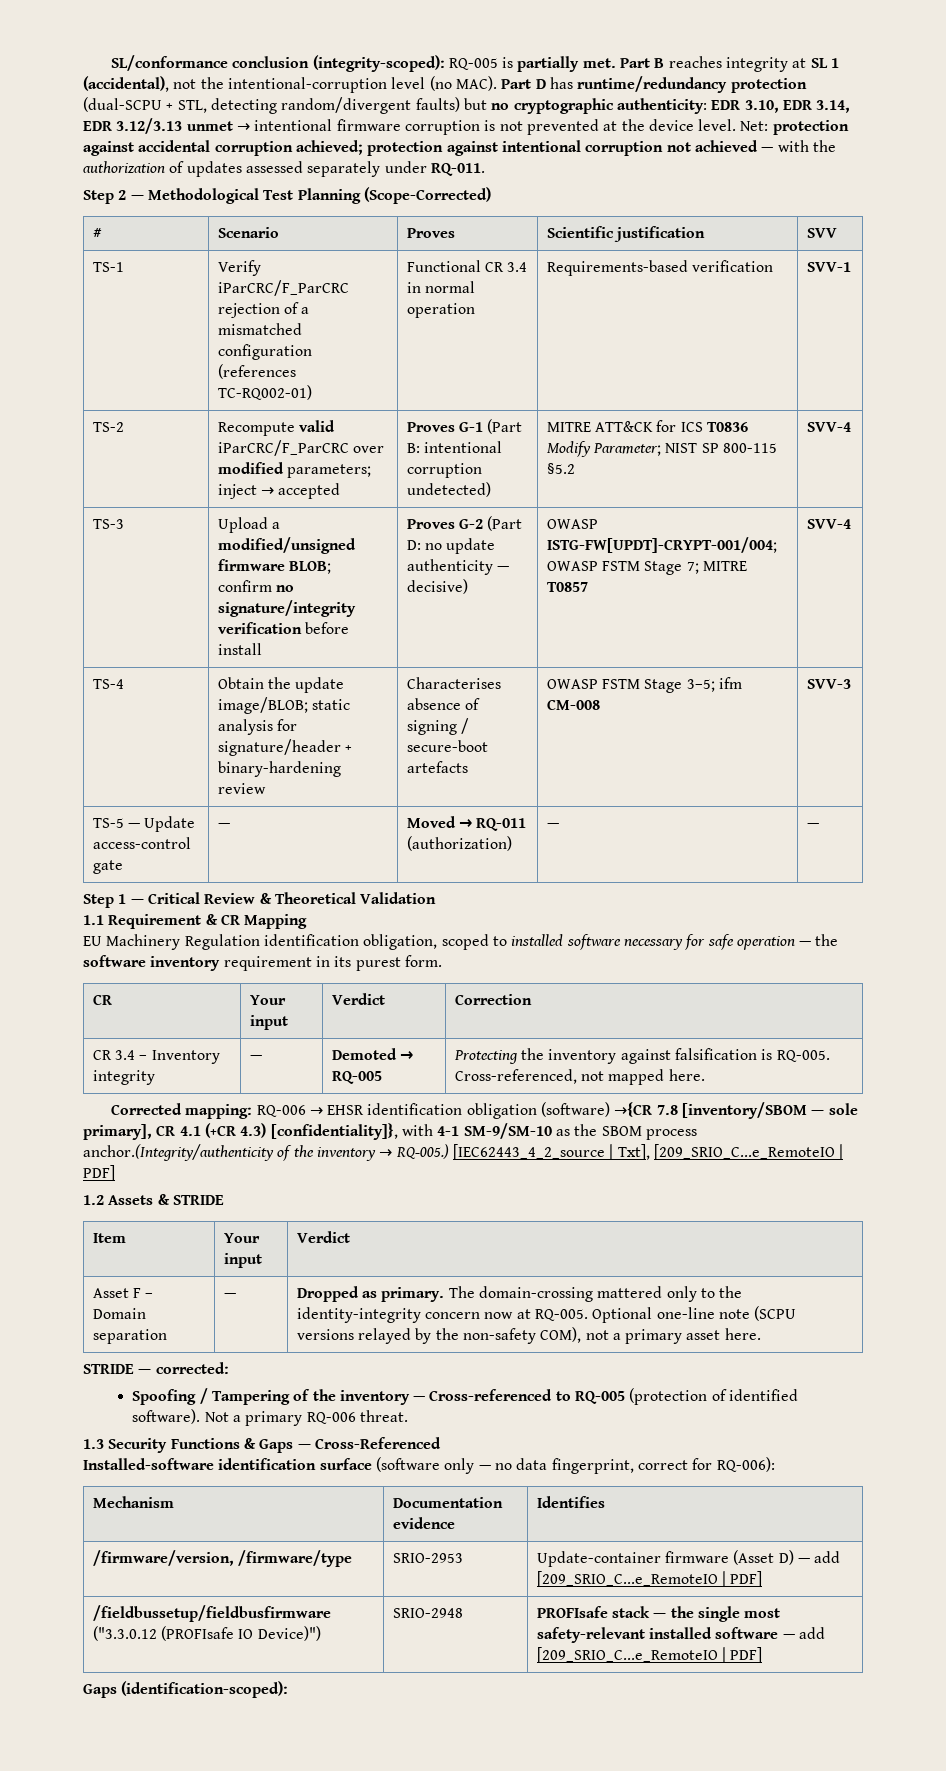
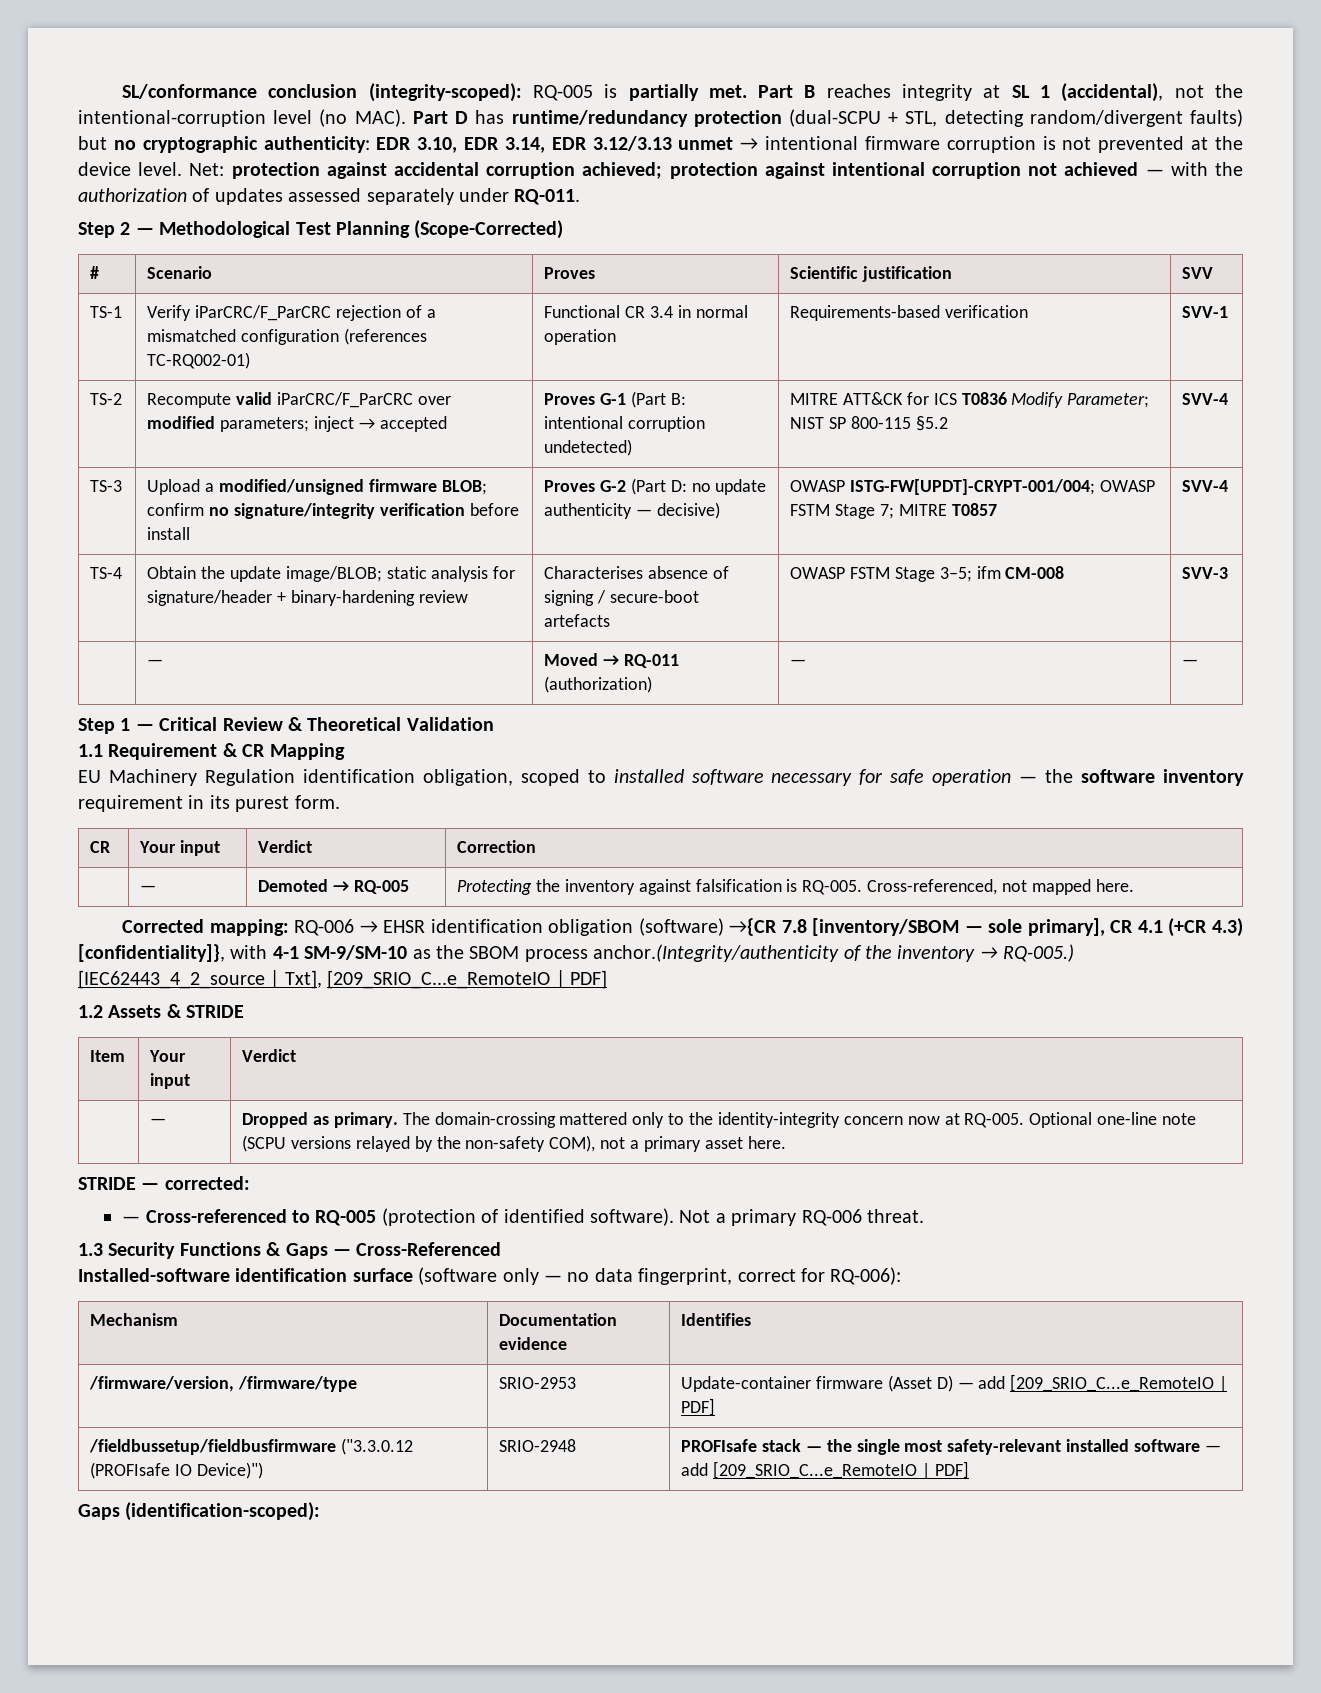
[92,816,196,832] [92,837,191,849] [92,860,123,874] TS-5 — Update access-control gate -> (1229, 573) none
[92,1050,220,1064] [92,1070,155,1085] CR 3.4 – Inventory integrity -> (537, 846) none
[92,1288,154,1298] [92,1308,146,1319] [92,1329,167,1344] Asset F – Domain separation -> (297, 1055) none
[132,1388,410,1405] Spoofing / Tampering of the inventory -> (250, 1183) none

